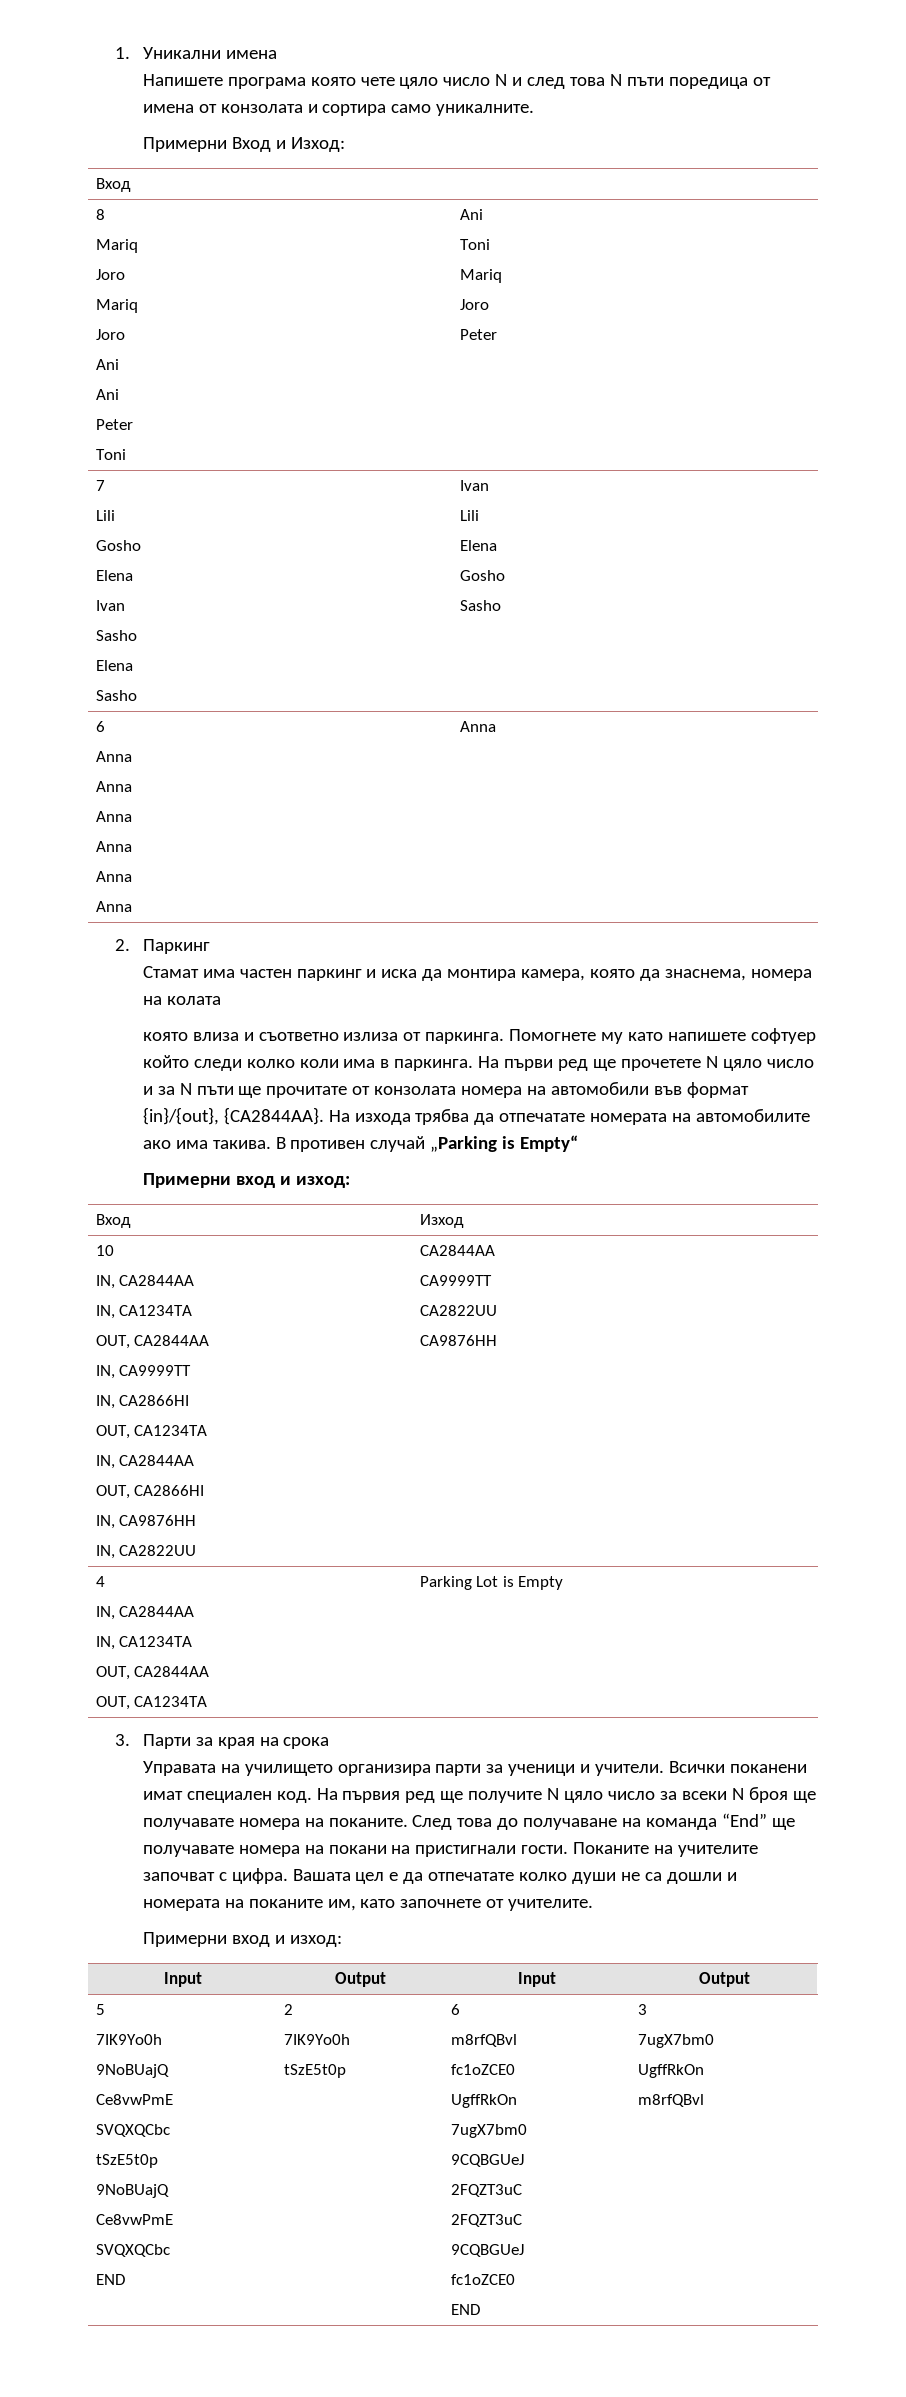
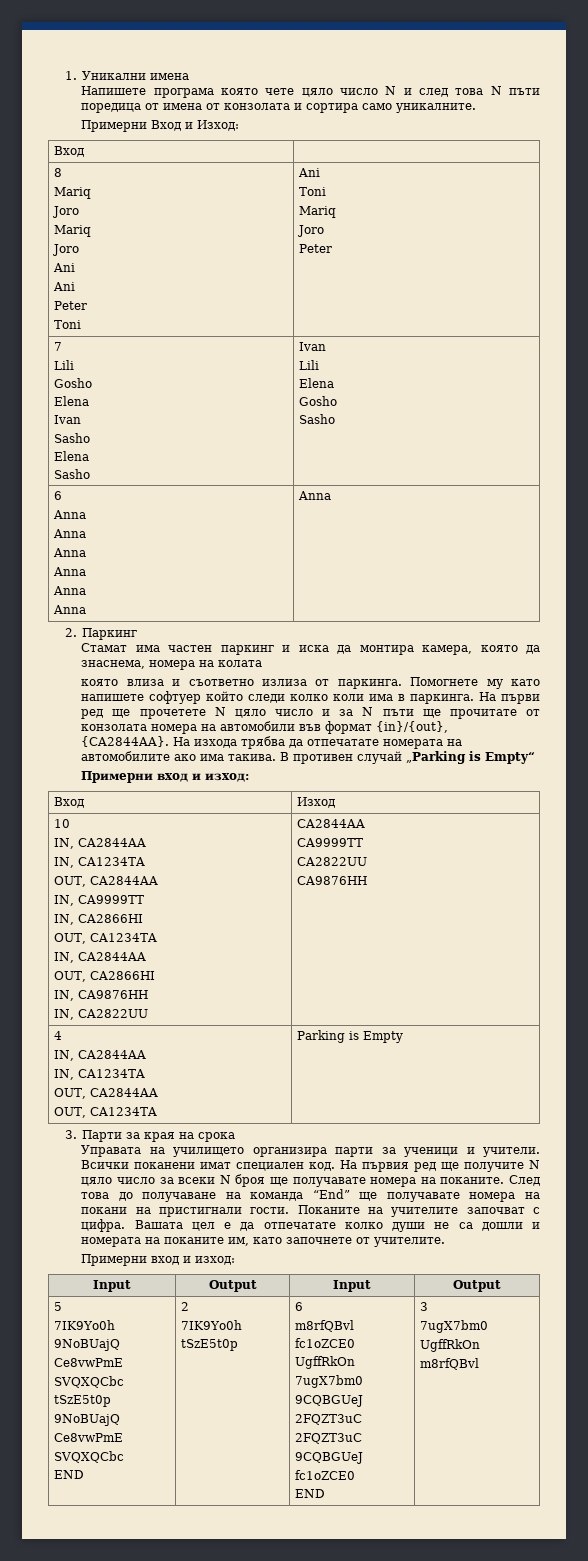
[476,1576,499,1587] Lot -> (345, 1036) none

